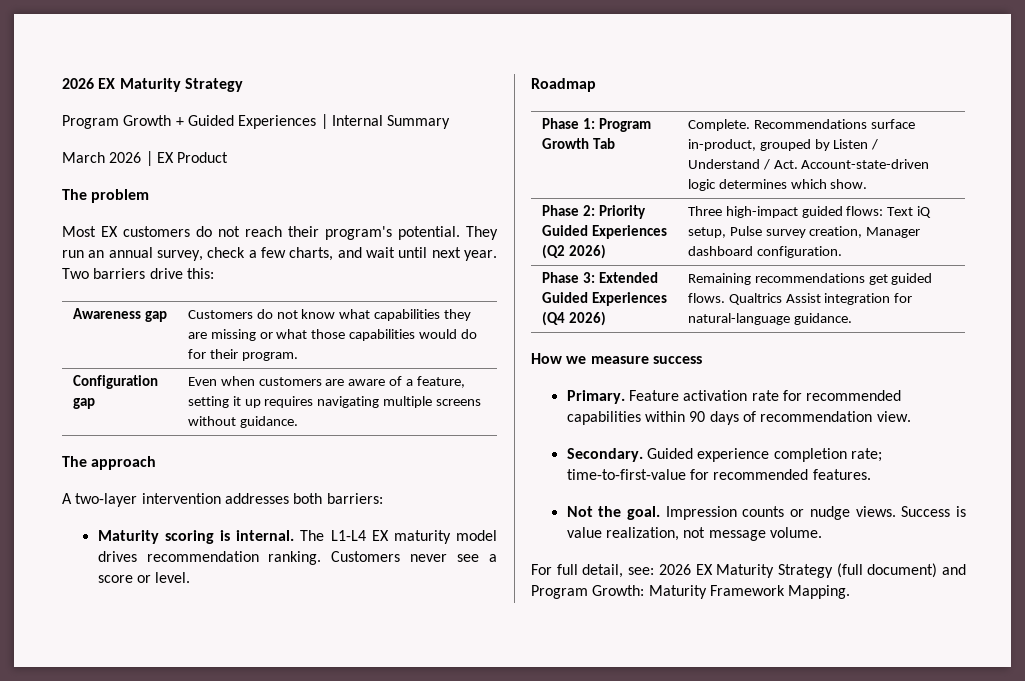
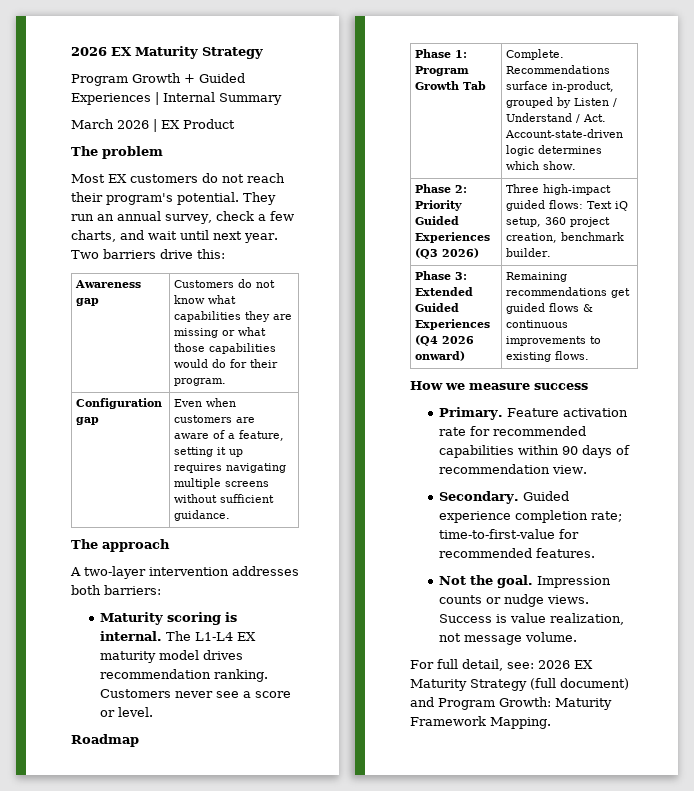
(236, 421) none -> [220,494,275,503] sufficient
[541,244,565,259] (Q2 -> [415,248,439,259] (Q3
[729,226,921,238] [687,246,842,258] Pulse survey creation, Manager dashboard configuration. -> [545,217,611,227] [506,232,625,243] [506,248,552,257] 360 project creation, benchmark builder.
[568,311,606,326] 2026) -> [442,336,475,344] [415,351,466,361] 2026 onward)
[687,293,913,305] [687,313,852,325] flows. Qualtrics Assist integration for natural-language guidance. -> [549,303,594,312] [506,320,569,328] [506,336,602,346] [506,351,590,362] flows & continuous improvements to existing flows.

